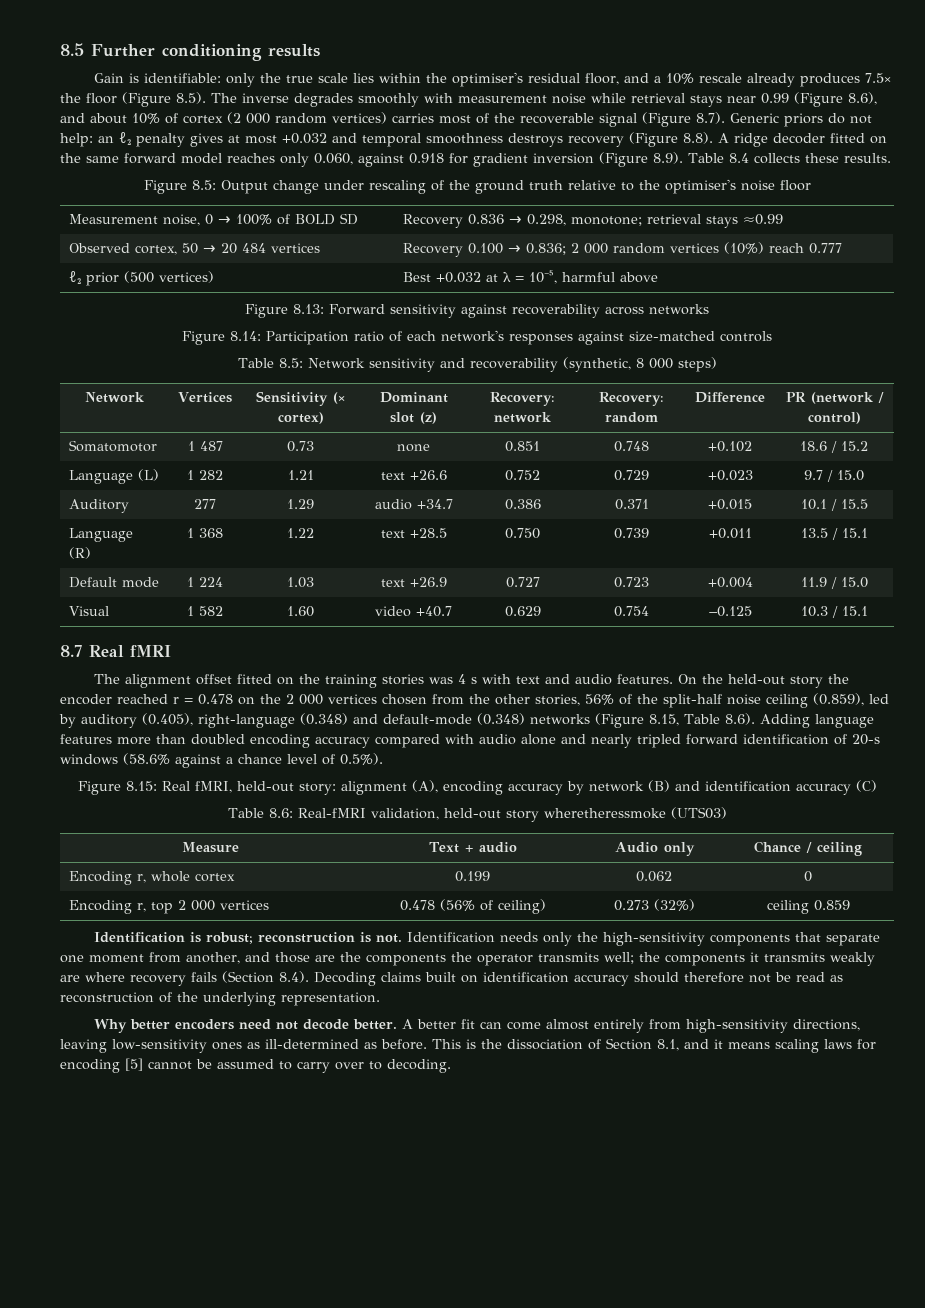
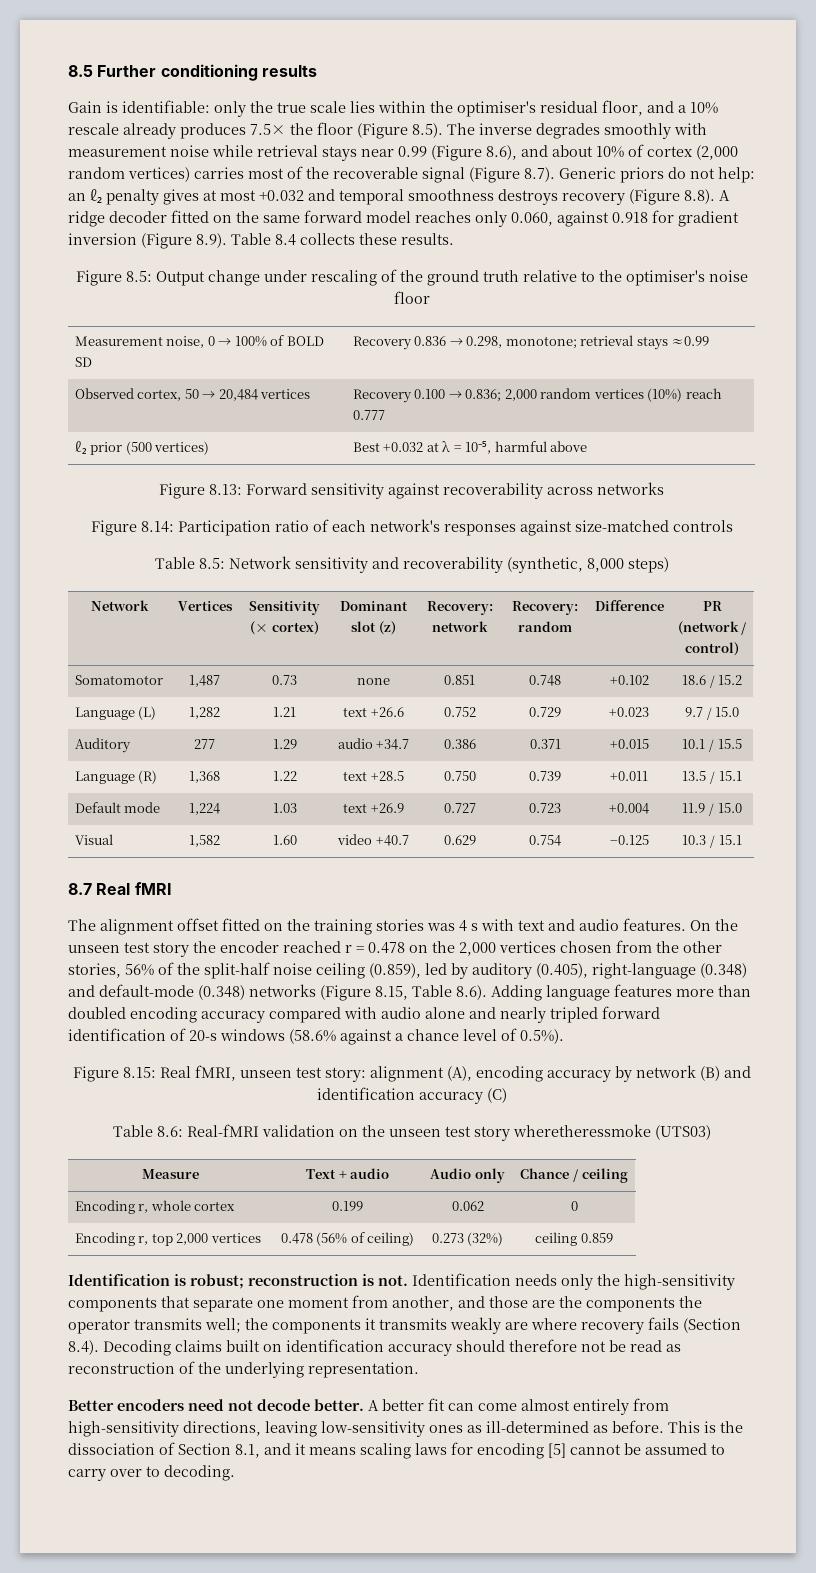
[227,112,270,124] (2 000 -> [696,145,738,160] (2,000
[221,243,267,254] 20 484 -> [218,389,258,401] 20,484
[571,243,609,254] 2 000 -> [504,389,537,401] 2,000
[635,358,673,369] 8 000 -> [586,558,624,572] 8,000
[187,441,223,451] 1 487 -> [189,675,220,687] 1,487
[187,470,223,480] 1 282 -> [189,707,220,719] 1,282
[187,528,223,538] 1 368 -> [189,771,220,783] 1,368
[187,577,223,587] 1 224 -> [189,803,220,815] 1,224
[187,606,223,616] 1 582 -> [189,835,220,847] 1,582
[727,674,785,685] held-out -> [68,942,150,953] unseen test
[286,694,323,705] 2 000 -> [459,942,496,956] 2,000
[236,781,294,792] held-out -> [239,1067,322,1078] unseen test
[370,808,501,820] validation, held-out -> [261,1125,471,1137] validation on the unseen test
[178,900,216,911] 2 000 -> [176,1233,209,1245] 2,000
[93,1019,170,1033] Why better -> [68,1400,114,1411] Better

